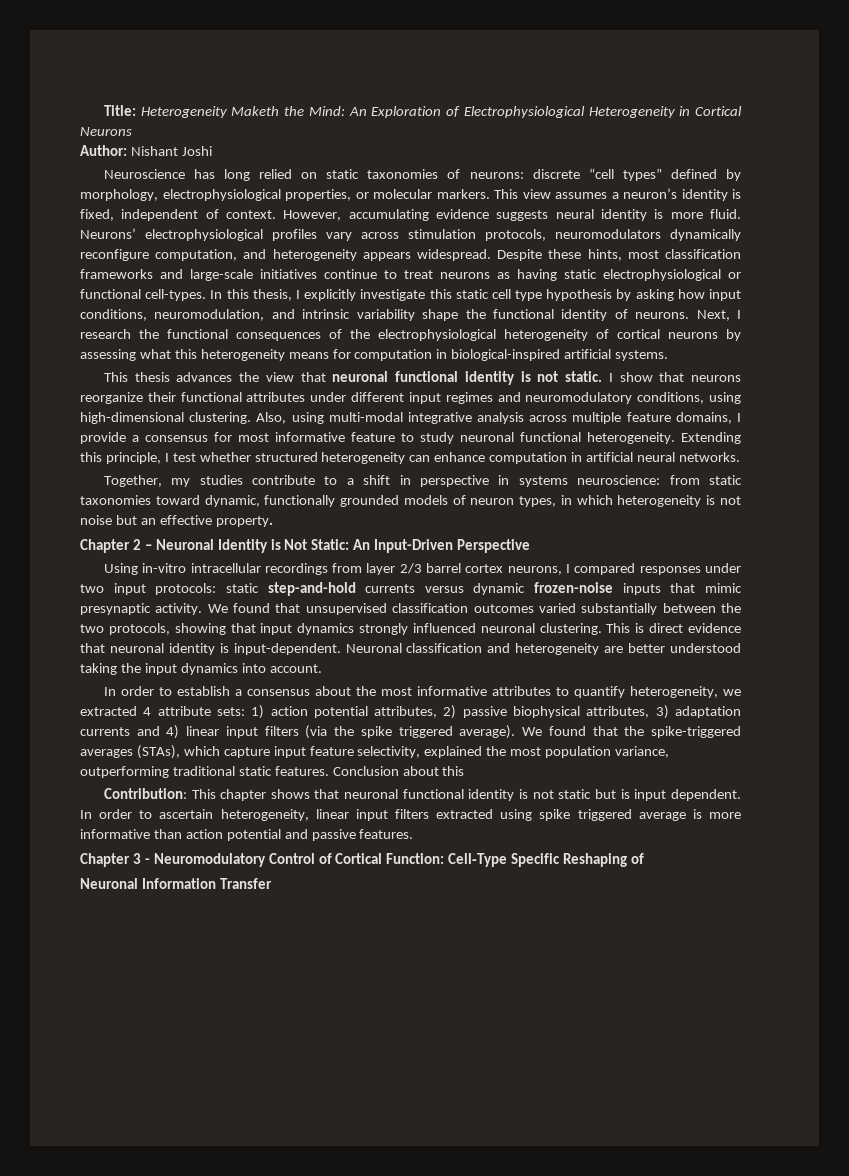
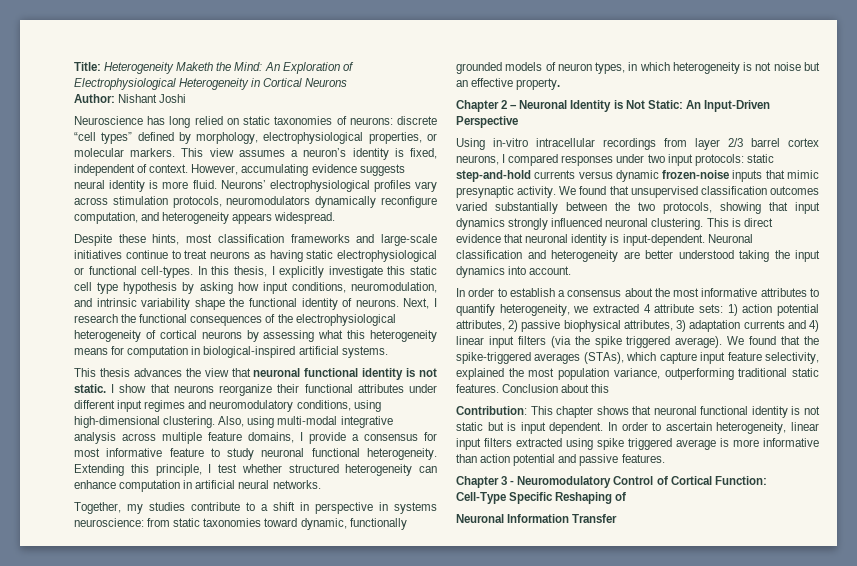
(491, 255) none -> (336, 218) //

